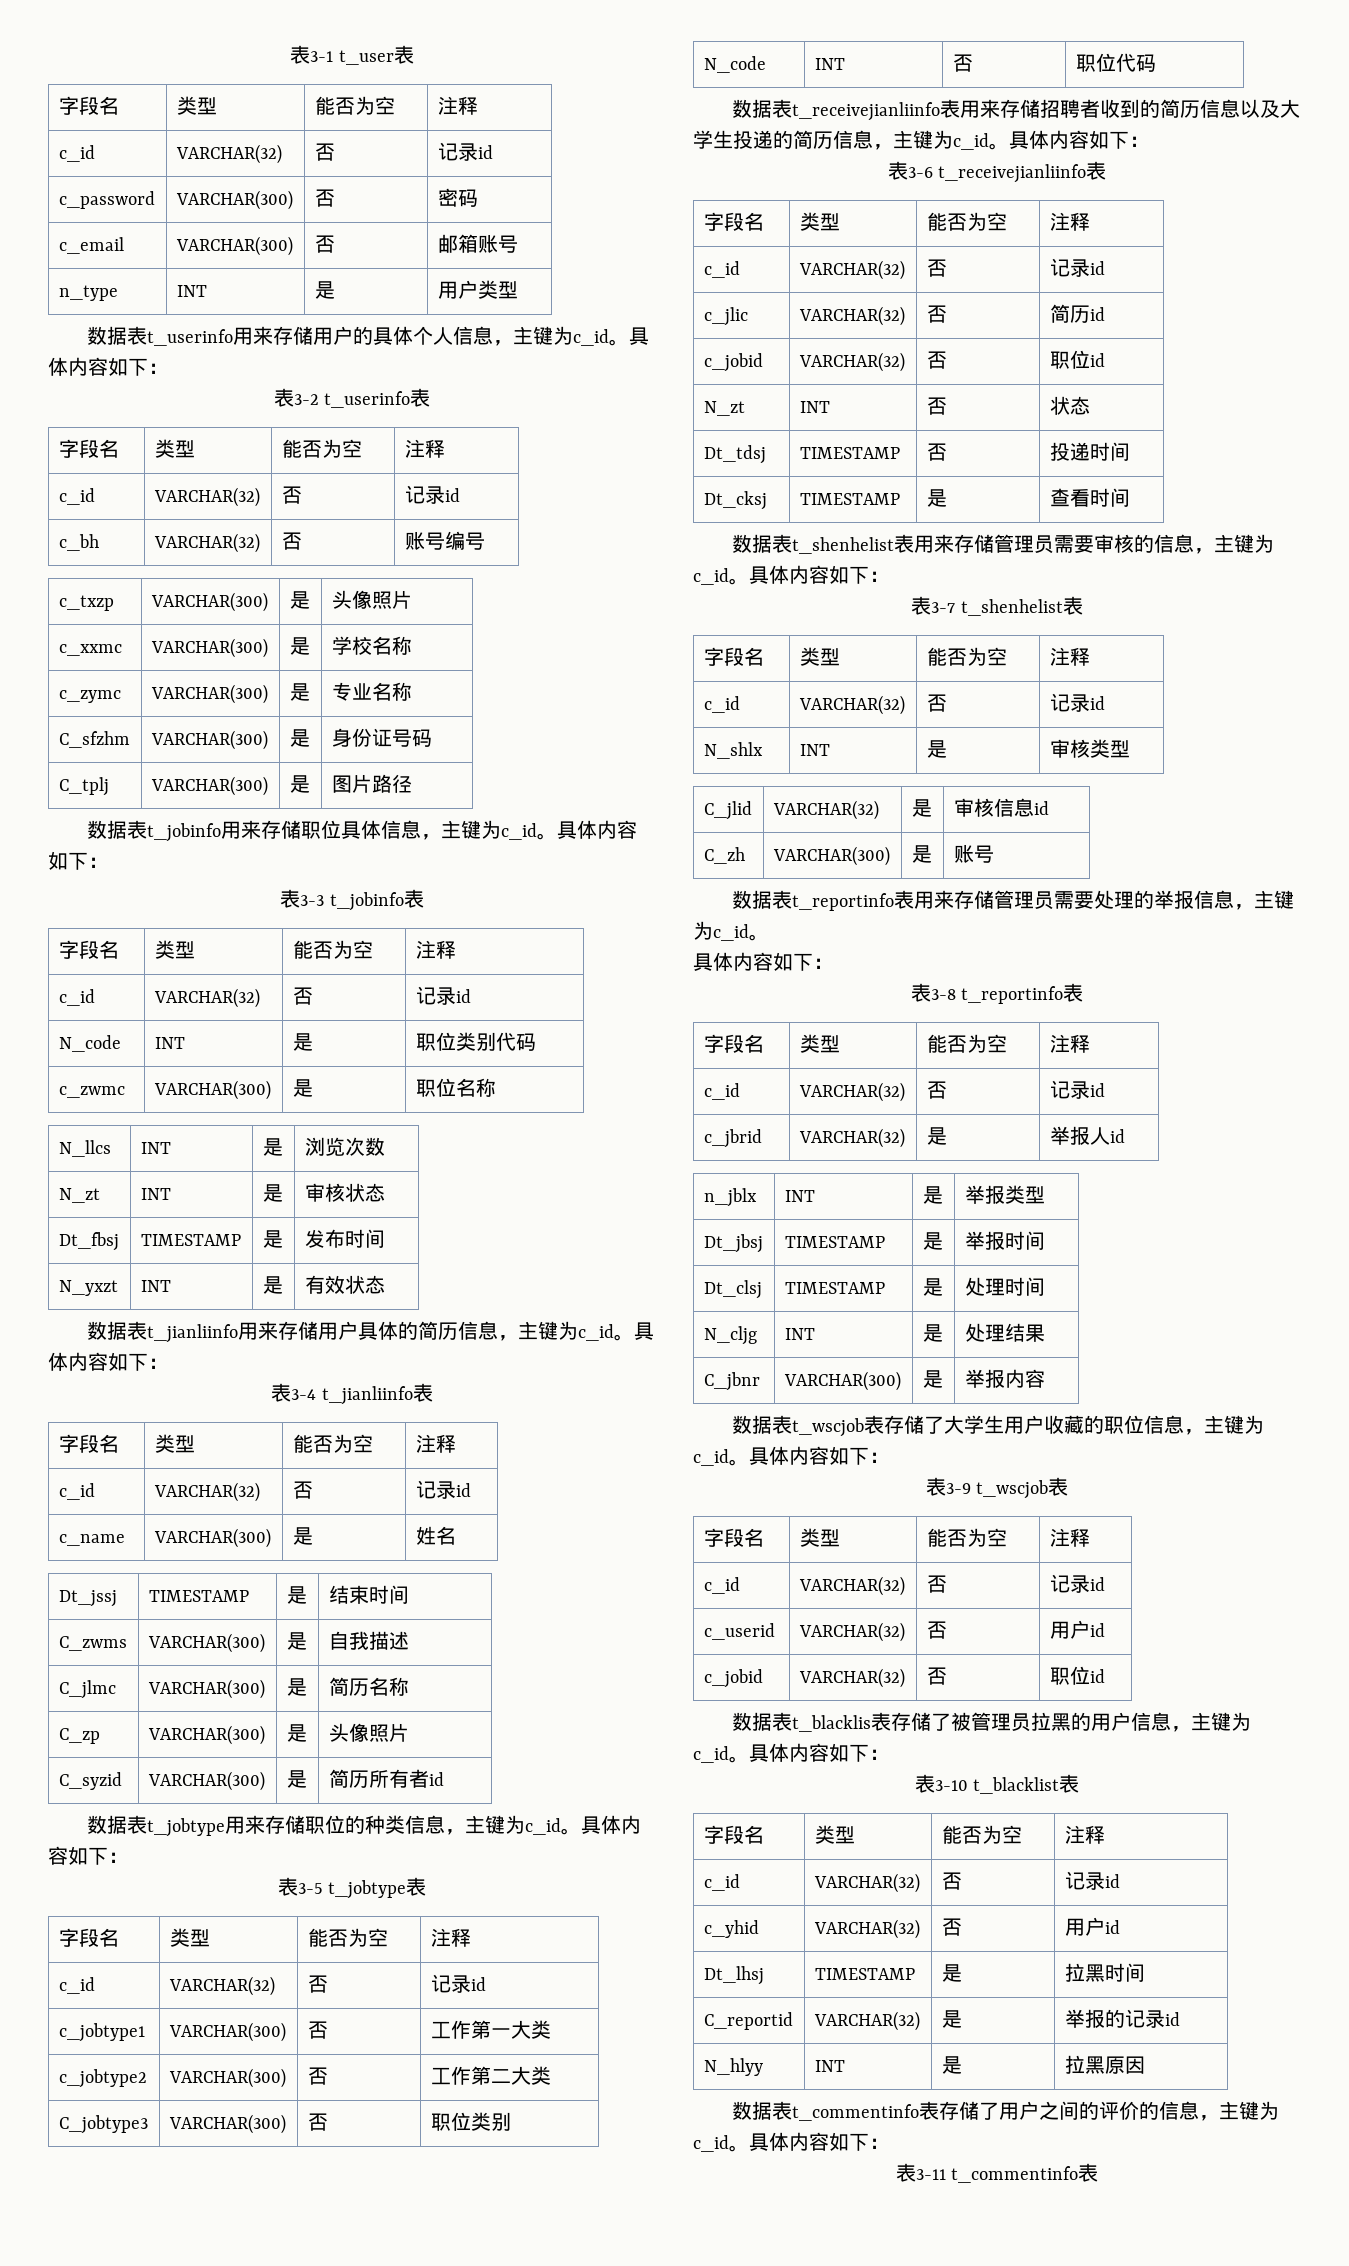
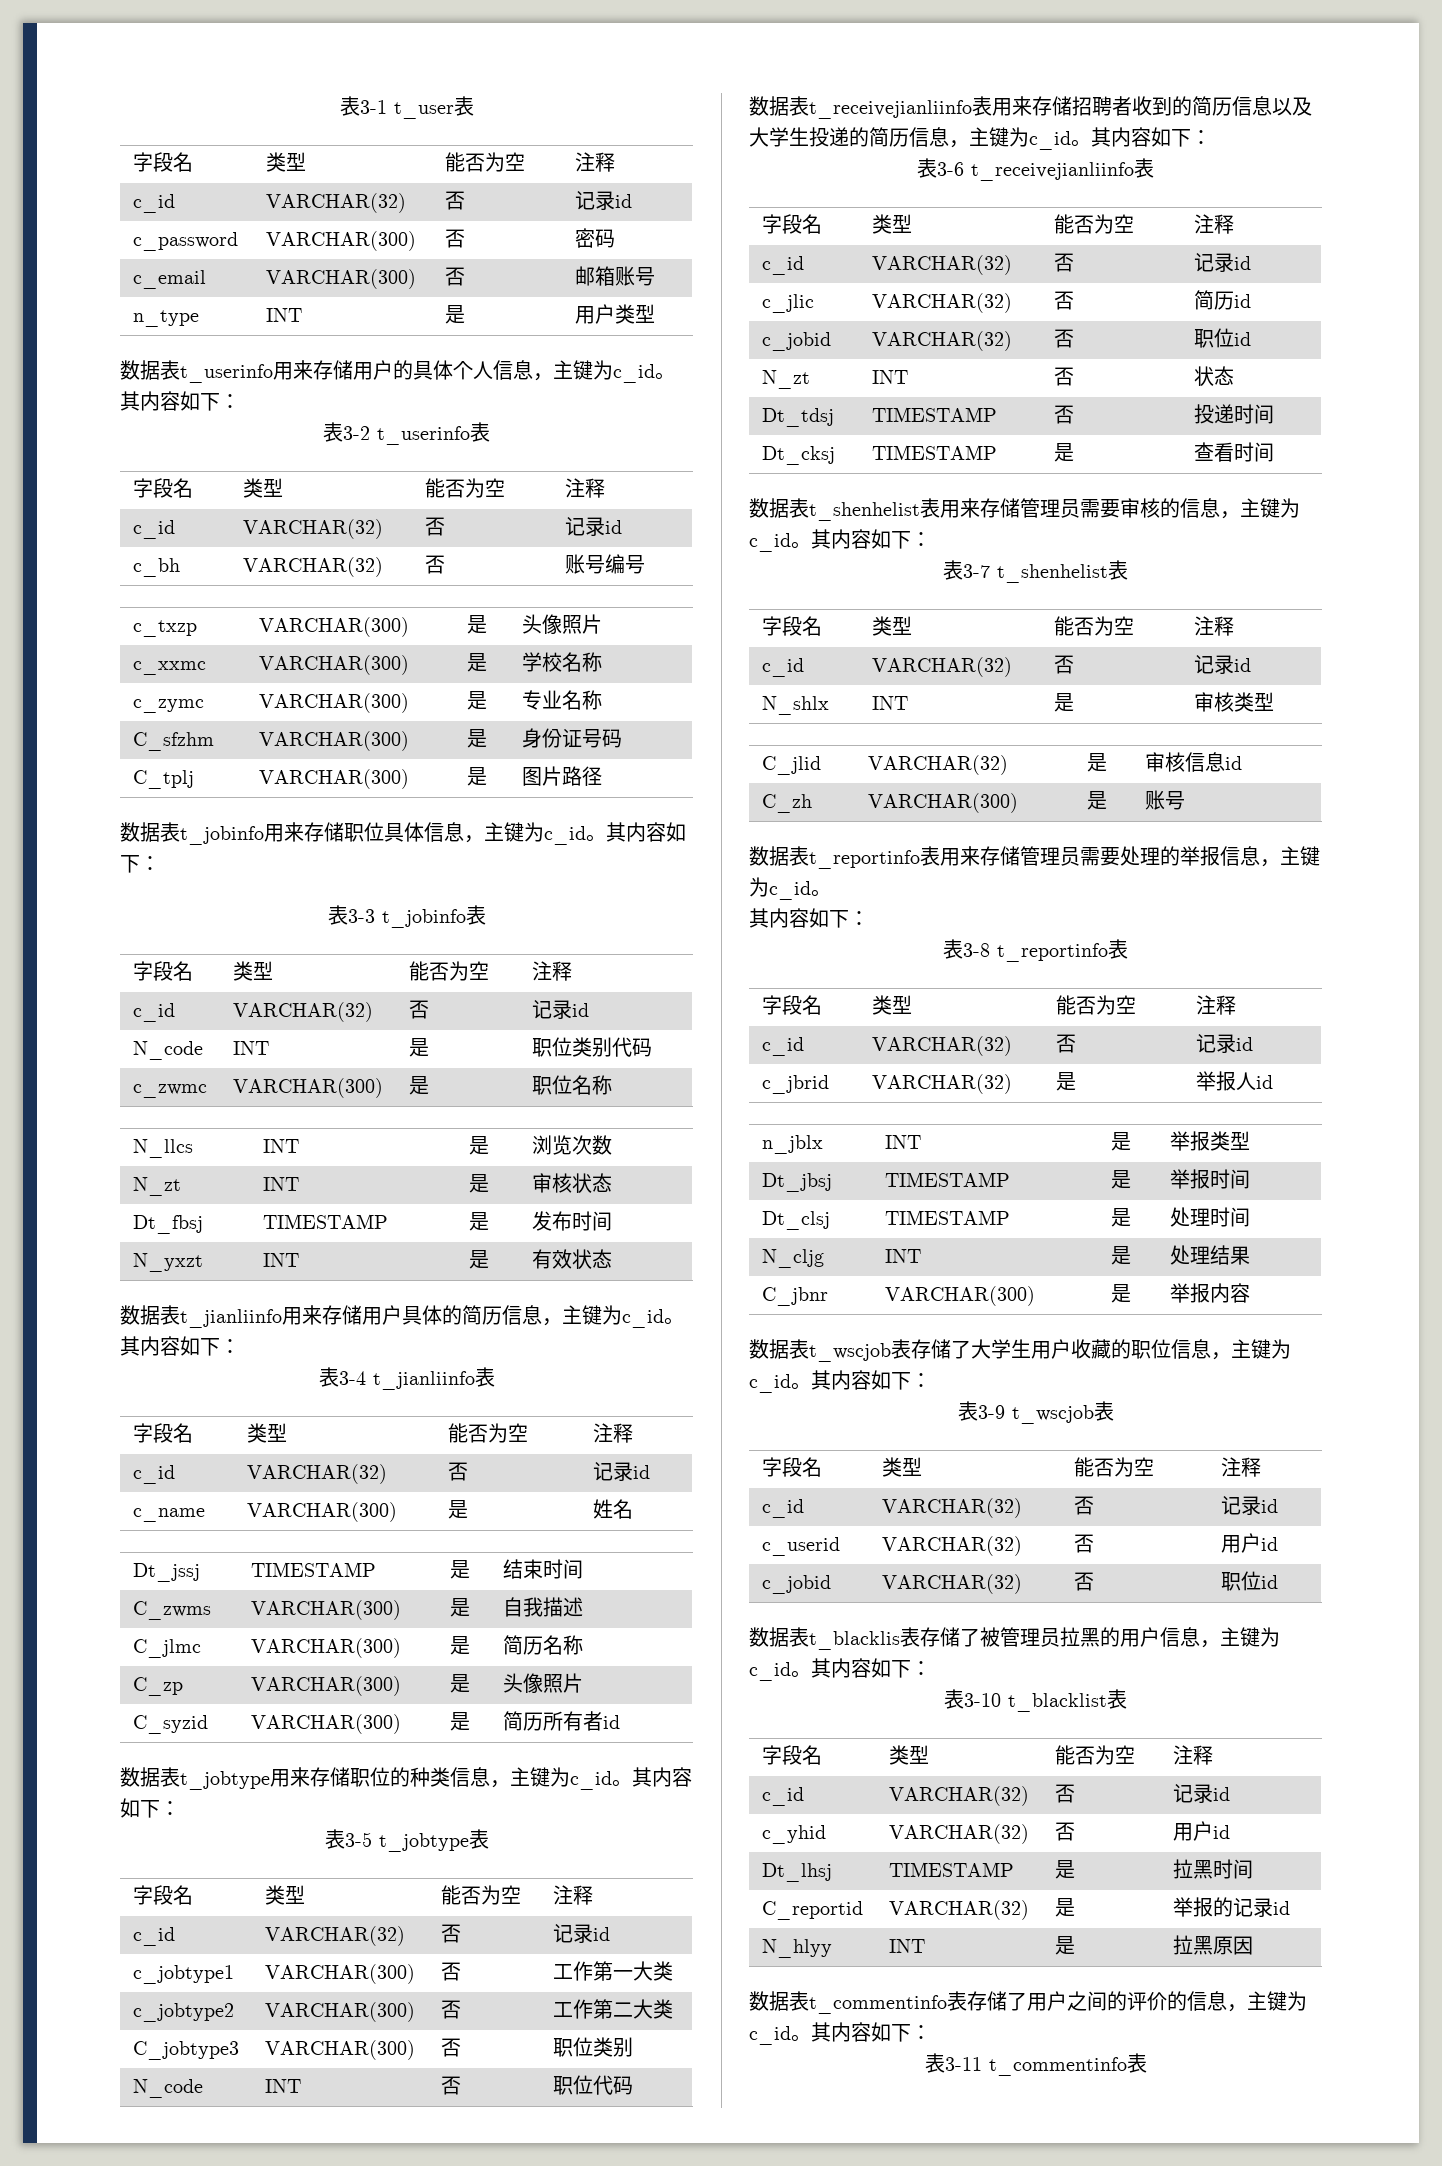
[628,327,649,345] [48,357,68,376] 具体 -> [120,391,140,411] 其
[556,820,597,839] 具体 -> [606,822,626,842] 其
[633,1322,654,1340] [48,1352,68,1371] 具体 -> [120,1336,140,1356] 其
[580,1815,621,1834] 具体 -> [632,1767,652,1787] 其
[1009,130,1049,149] 具体 -> [1091,127,1111,147] 其
[749,565,789,584] 具体 -> [811,529,831,549] 其
[693,952,733,971] 具体 -> [749,908,769,928] 其
[749,1446,789,1465] 具体 -> [811,1370,831,1390] 其
[749,1743,789,1762] 具体 -> [811,1658,831,1678] 其
[749,2132,789,2151] 具体 -> [811,2022,831,2042] 其

